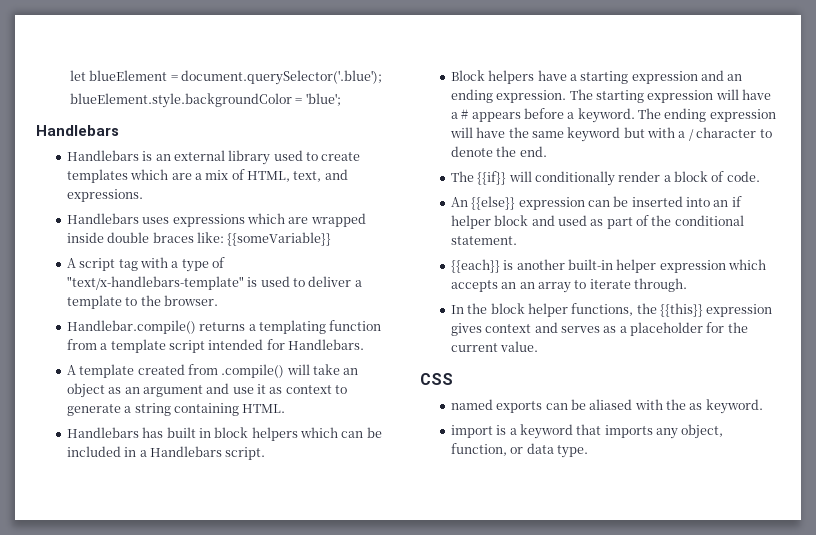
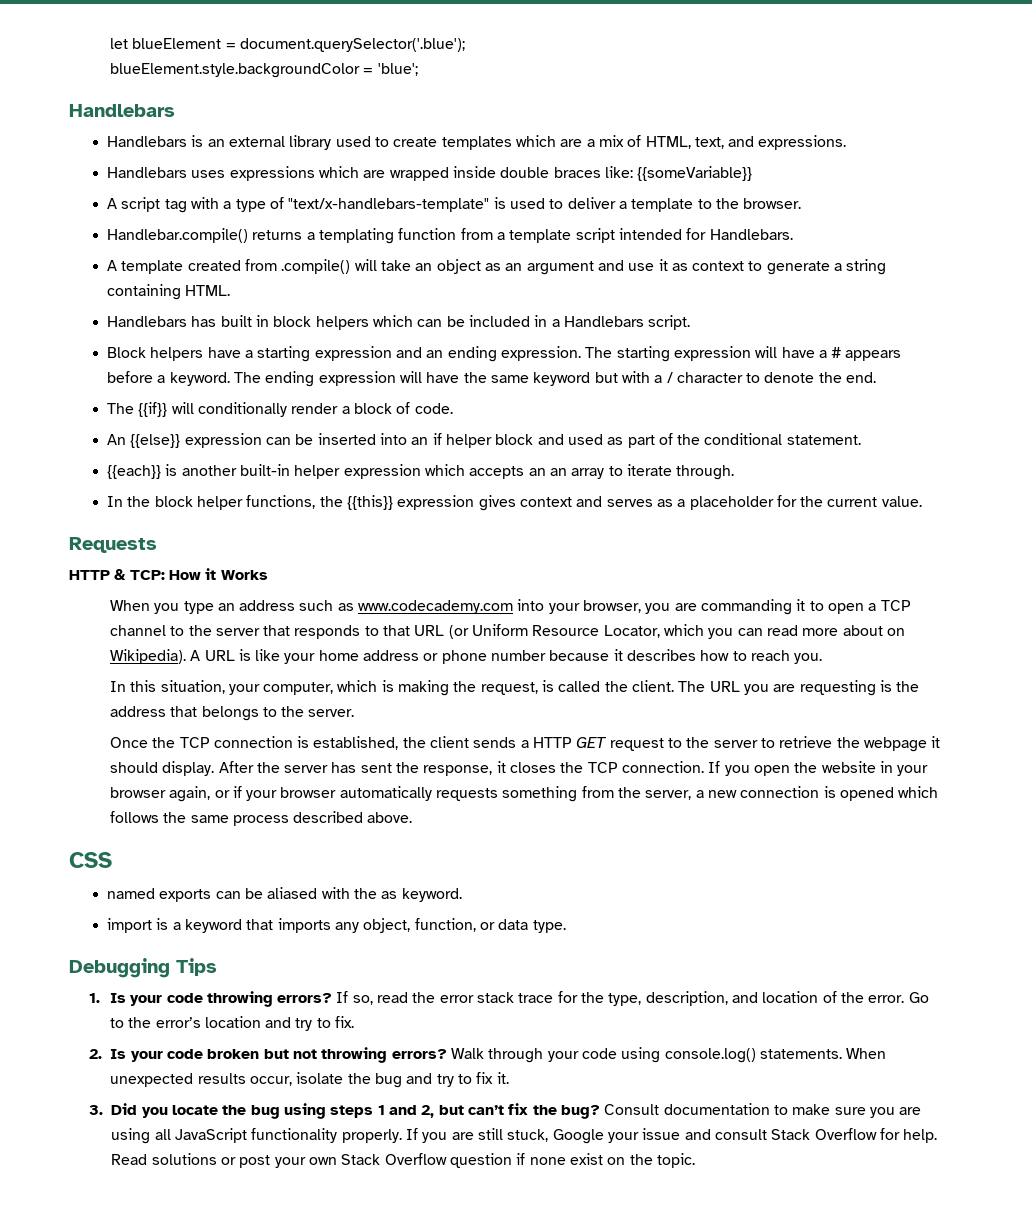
(539, 346) none -> [69,537,157,553] [69,568,268,580] [109,599,911,615] [109,624,905,639] [109,649,823,664] [109,680,920,696] [109,706,355,721] [109,736,941,752] [109,761,929,776] [109,786,939,802] [109,811,413,826] // Requests // HTTP & TCP: How it Works // When you type an address such as www.codecademy.com into your browser, you are commanding it to open a TCP channel to the server that responds to that URL (or Uniform Resource Locator, which you can read more about on Wikipedia). A URL is like your home address or phone number because it describes how to reach you. // In this situation, your computer, which is making the request, is called the client. The URL you are requesting is the address that belongs to the server. // Once the TCP connection is established, the client sends a HTTP GET request to the server to retrieve the webpage it should display. After the server has sent the response, it closes the TCP connection. If you open the website in your browser again, or if your browser automatically requests something from the server, a new connection is opened which follows the same process described above.
(588, 451) none -> [69,958,217,978] [89,991,929,1007] [109,1016,355,1031] [89,1047,887,1063] [110,1072,509,1088] [89,1103,922,1119] [111,1128,938,1144] [111,1153,695,1168] // Debugging Tips // 1. Is your code throwing errors? If so, read the error stack trace for the type, description, and location of the error. Go to the error’s location and try to fix. // 2. Is your code broken but not throwing errors? Walk through your code using console.log() statements. When unexpected results occur, isolate the bug and try to fix it. // 3. Did you locate the bug using steps 1 and 2, but can’t fix the bug? Consult documentation to make sure you are using all JavaScript functionality properly. If you are still stuck, Google your issue and consult Stack Overflow for help. Read solutions or post your own Stack Overflow question if none exist on the topic.

